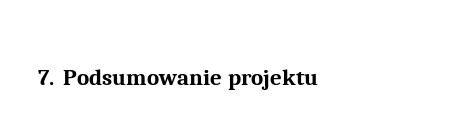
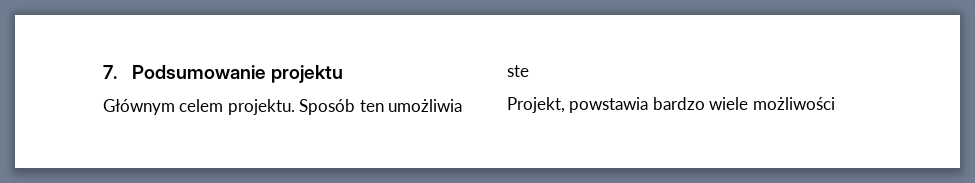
(318, 79) none -> [103,99,463,115] [507,65,529,77] [507,97,835,113] // Głównym celem projektu. Sposób ten umożliwia ste // Projekt, powstawia bardzo wiele możliwości

